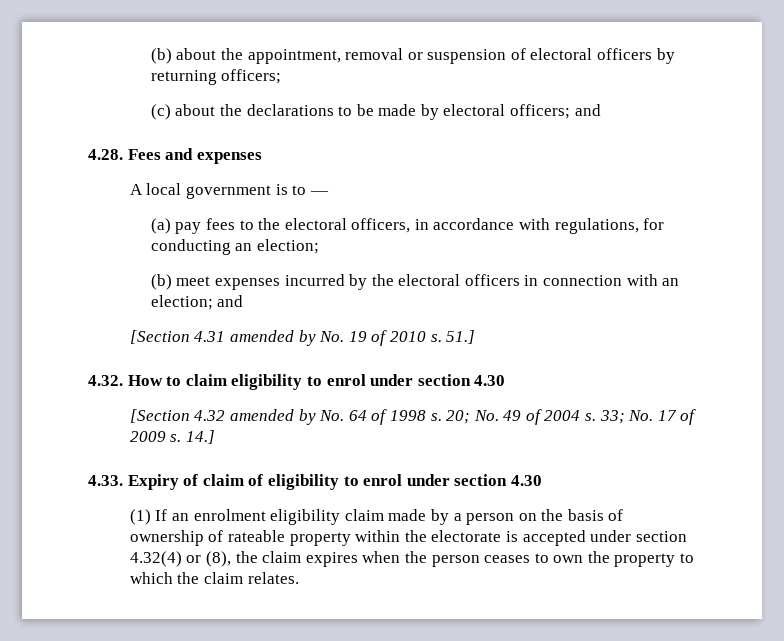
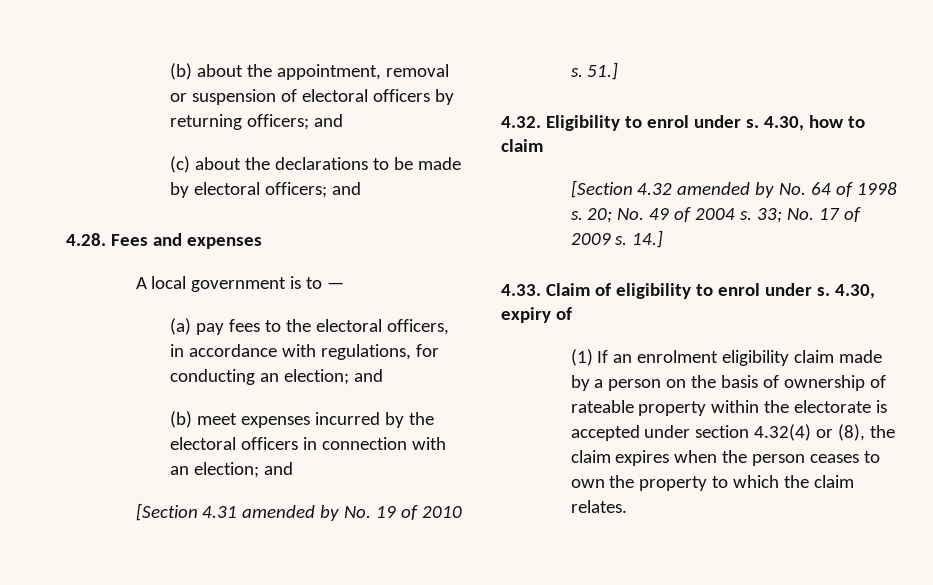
(282, 76) none -> [314,114,344,127] and
(319, 246) none -> [354,369,384,382] and
[127,374,506,390] How to claim eligibility to enrol under section 4.30 -> [545,115,865,131] [501,139,543,152] Eligibility to enrol under s. 4.30, how to claim
[127,474,244,490] Expiry of claim -> [545,283,590,296] Claim
[454,474,542,486] section 4.30 -> [816,284,875,299] [501,307,572,323] s. 4.30, expiry of

